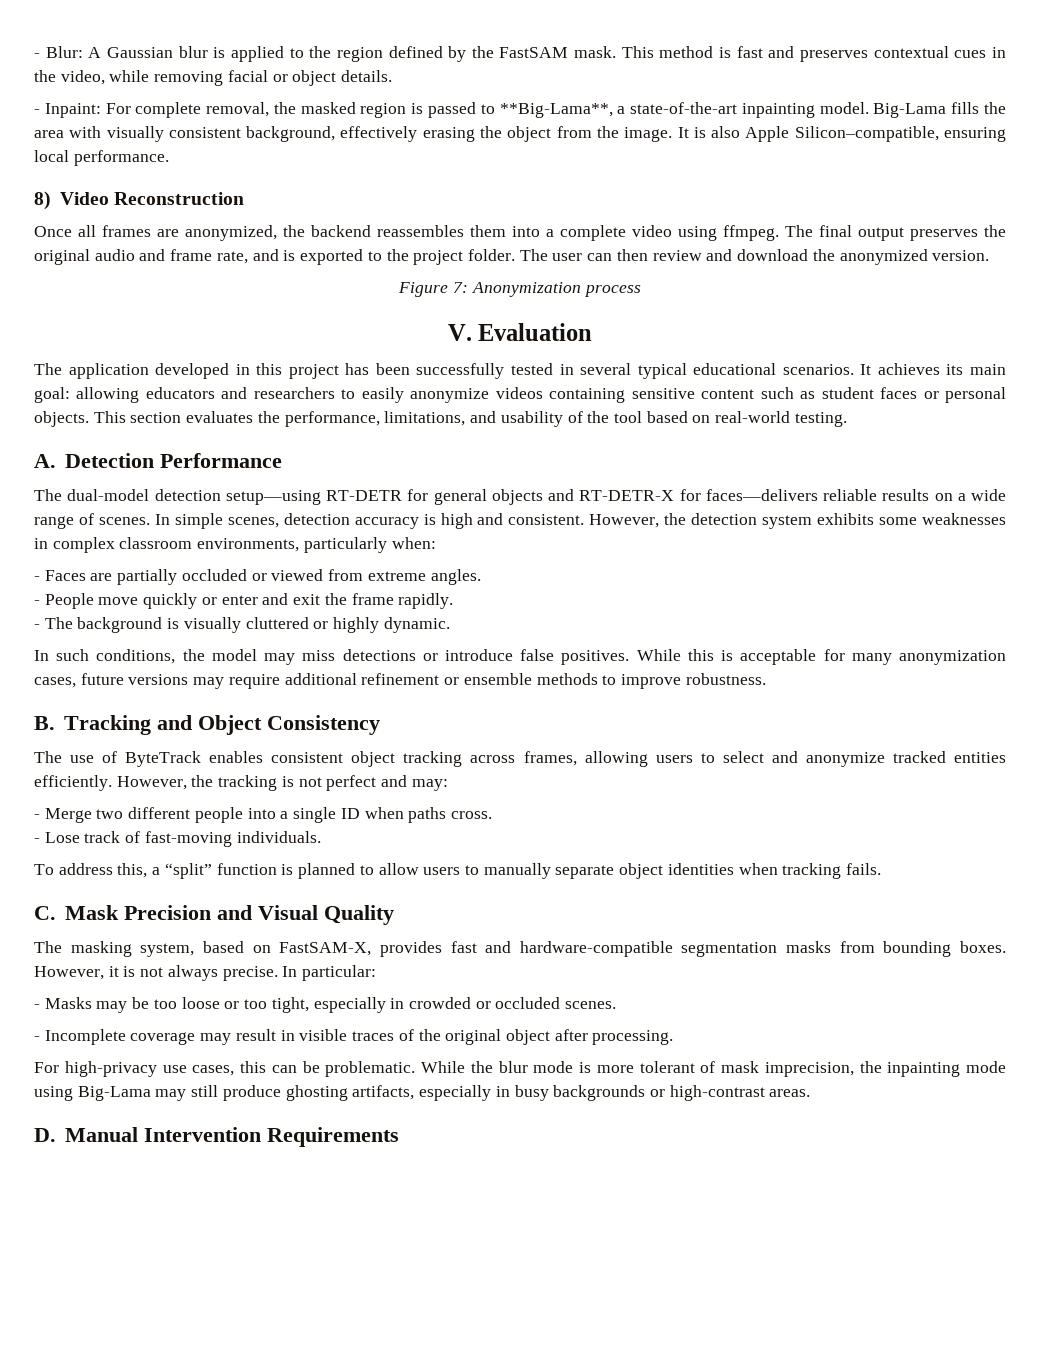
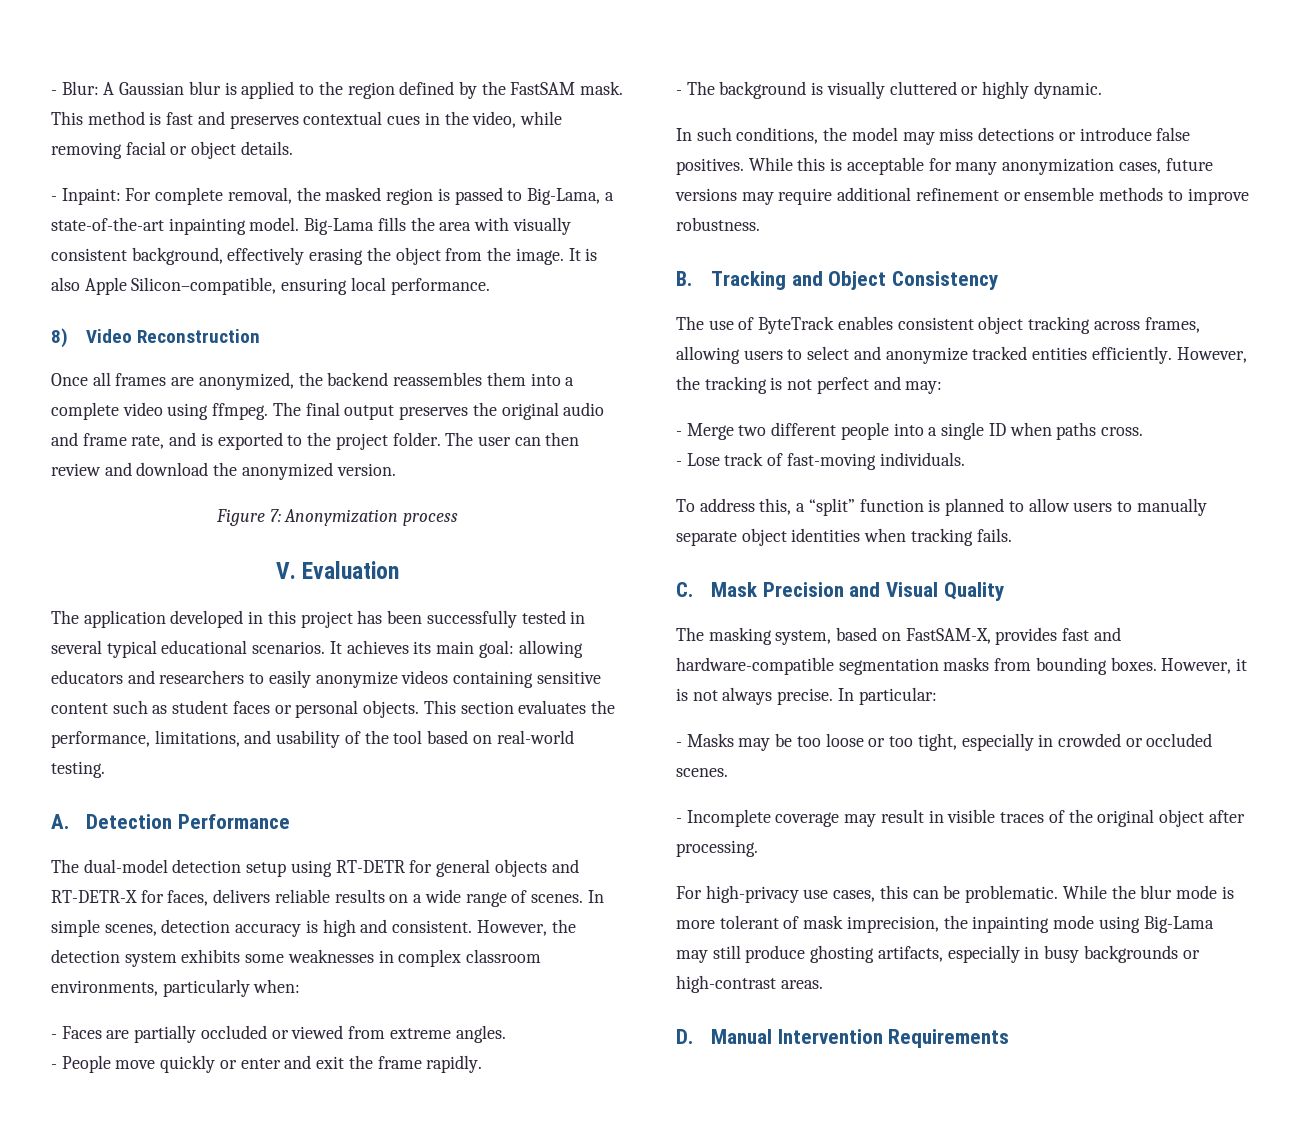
[499,103,613,118] **Big-Lama**, -> [526,188,600,205] Big-Lama,
[225,490,321,505] setup—using -> [246,860,332,877] setup using
[705,489,818,501] faces—delivers -> [167,889,271,906] faces, delivers

